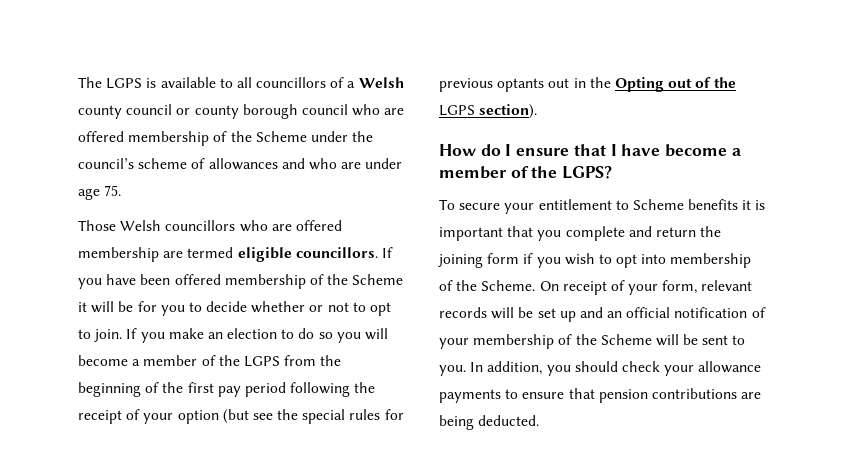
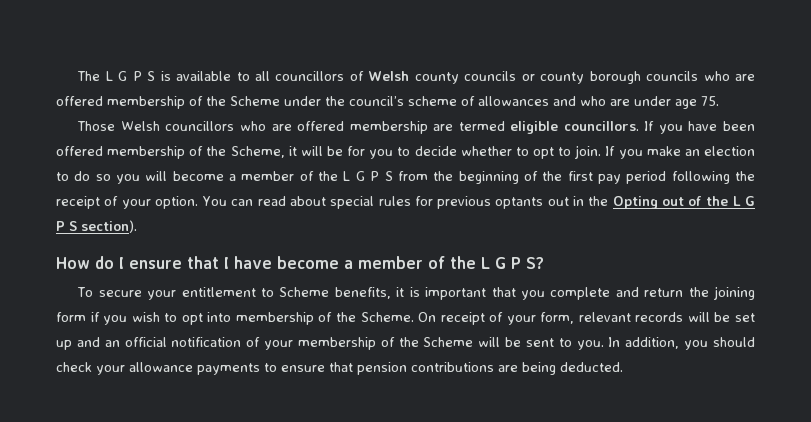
[106,78,143,89] LGPS -> [105,71,156,81] L G P S
[347,81,356,88] a -> (364, 76) none
[126,104,173,115] council -> [464,71,517,81] councils
[301,104,348,115] council -> [646,71,699,81] councils
[352,274,404,285] Scheme -> [230,146,285,158] Scheme,
[309,302,349,312] or not -> (512, 151) none
[243,356,280,367] LGPS -> [343,171,393,181] L G P S
[177,409,299,424] option (but see the -> [154,196,326,209] option. You can read about
[439,105,475,116] LGPS -> [732,196,756,206] [56,221,77,231] L G P S
[562,166,613,179] LGPS? -> [481,257,544,269] L G P S?
[688,199,739,210] benefits -> [334,287,391,299] benefits,

